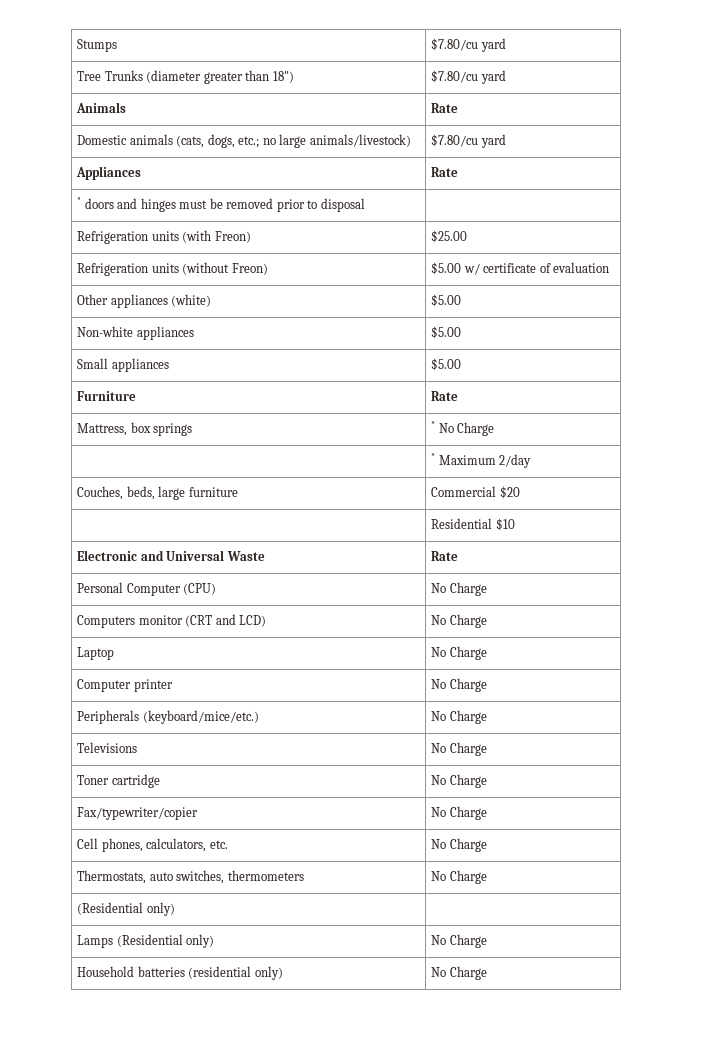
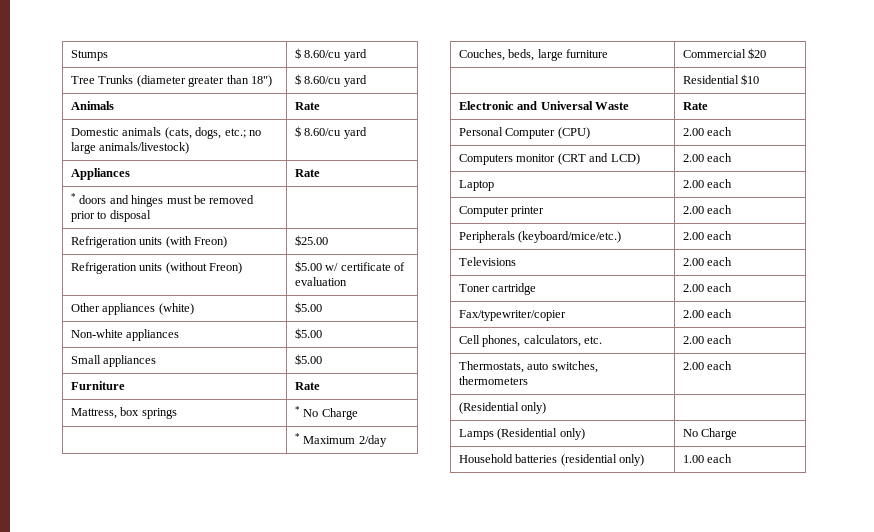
[431,38,479,51] $7.80/cu -> [295,48,342,59] $ 8.60/cu
[431,70,479,83] $7.80/cu -> [295,74,342,85] $ 8.60/cu
[431,134,479,147] $7.80/cu -> [295,126,342,137] $ 8.60/cu
[431,582,487,596] No Charge -> [683,127,733,136] 2.00 each
[431,614,487,628] No Charge -> [683,153,733,162] 2.00 each
[431,646,487,660] No Charge -> [683,179,733,188] 2.00 each
[431,678,487,692] No Charge -> [683,205,733,214] 2.00 each
[431,710,487,724] No Charge -> [683,231,733,240] 2.00 each
[431,742,487,756] No Charge -> [683,257,733,266] 2.00 each
[431,774,487,788] No Charge -> [683,283,733,292] 2.00 each
[431,806,487,820] No Charge -> [683,309,733,318] 2.00 each
[431,838,487,852] No Charge -> [683,335,733,344] 2.00 each
[431,870,487,884] No Charge -> [683,361,733,370] 2.00 each
[431,966,487,980] No Charge -> [683,454,733,463] 1.00 each

